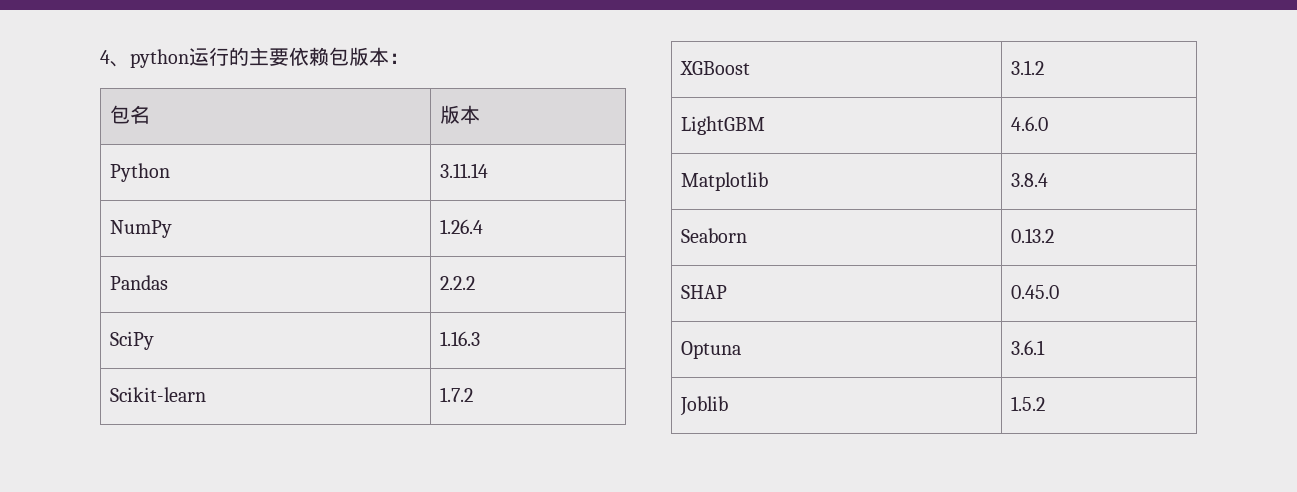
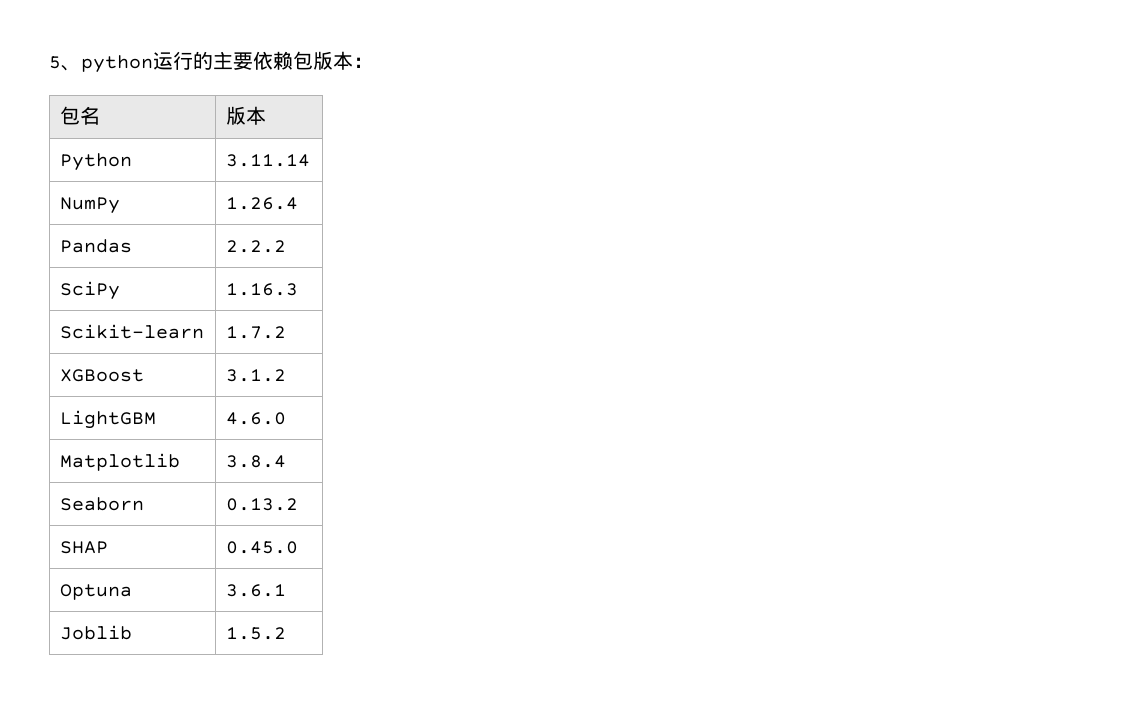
[100,50,110,64] 4 -> [49,56,61,69] 5

